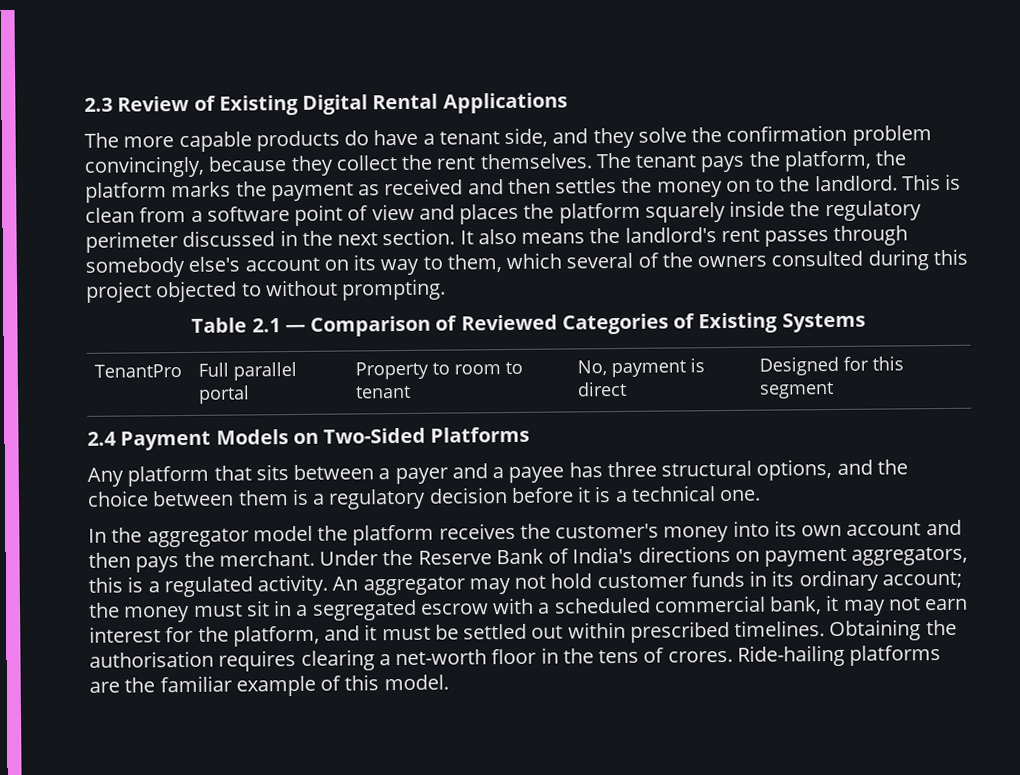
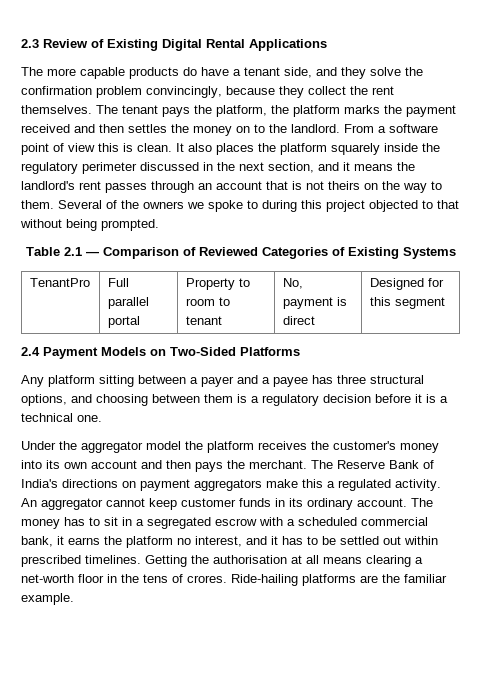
[358,184,381,196] as -> (456, 111) none
[901,173,962,191] [85,206,187,223] This is clean from -> [344,124,374,133] From
[418,204,455,220] and -> [98,143,212,152] this is clean. It also
[382,228,517,246] section. It also -> [268,162,350,173] section, and it
[85,250,864,278] somebody else's account on its way to them, which several of the owners consulted -> [198,181,442,193] [21,200,258,212] an account that is not theirs on the way to them. Several of the owners we spoke to
[264,278,447,301] without prompting. -> [437,200,459,209] [20,219,159,231] that without being prompted.
[213,464,289,481] that sits -> [99,375,134,387] sitting
[876,459,908,475] [87,490,149,507] the choice -> [96,394,148,406] choosing
[88,528,107,543] In -> [21,441,56,450] Under
[319,549,414,566] Under the -> [311,460,333,469] The
[851,546,969,566] [88,576,144,593] aggregators, this is -> [194,479,323,491] aggregators make this
[468,573,593,595] may not hold -> [106,498,177,510] cannot keep
[881,571,962,589] [88,602,243,623] account; the money must -> [357,498,433,507] [21,517,100,529] account. The money has to
[842,597,969,616] [89,624,431,647] may not earn interest for the platform, and it must -> [68,536,318,548] earns the platform no interest, and it has to
[829,619,922,642] Obtaining -> [145,555,187,567] Getting
[218,649,297,672] requires -> [291,555,362,564] at all means
[235,674,449,697] example of this model. -> [21,593,74,605] example.

